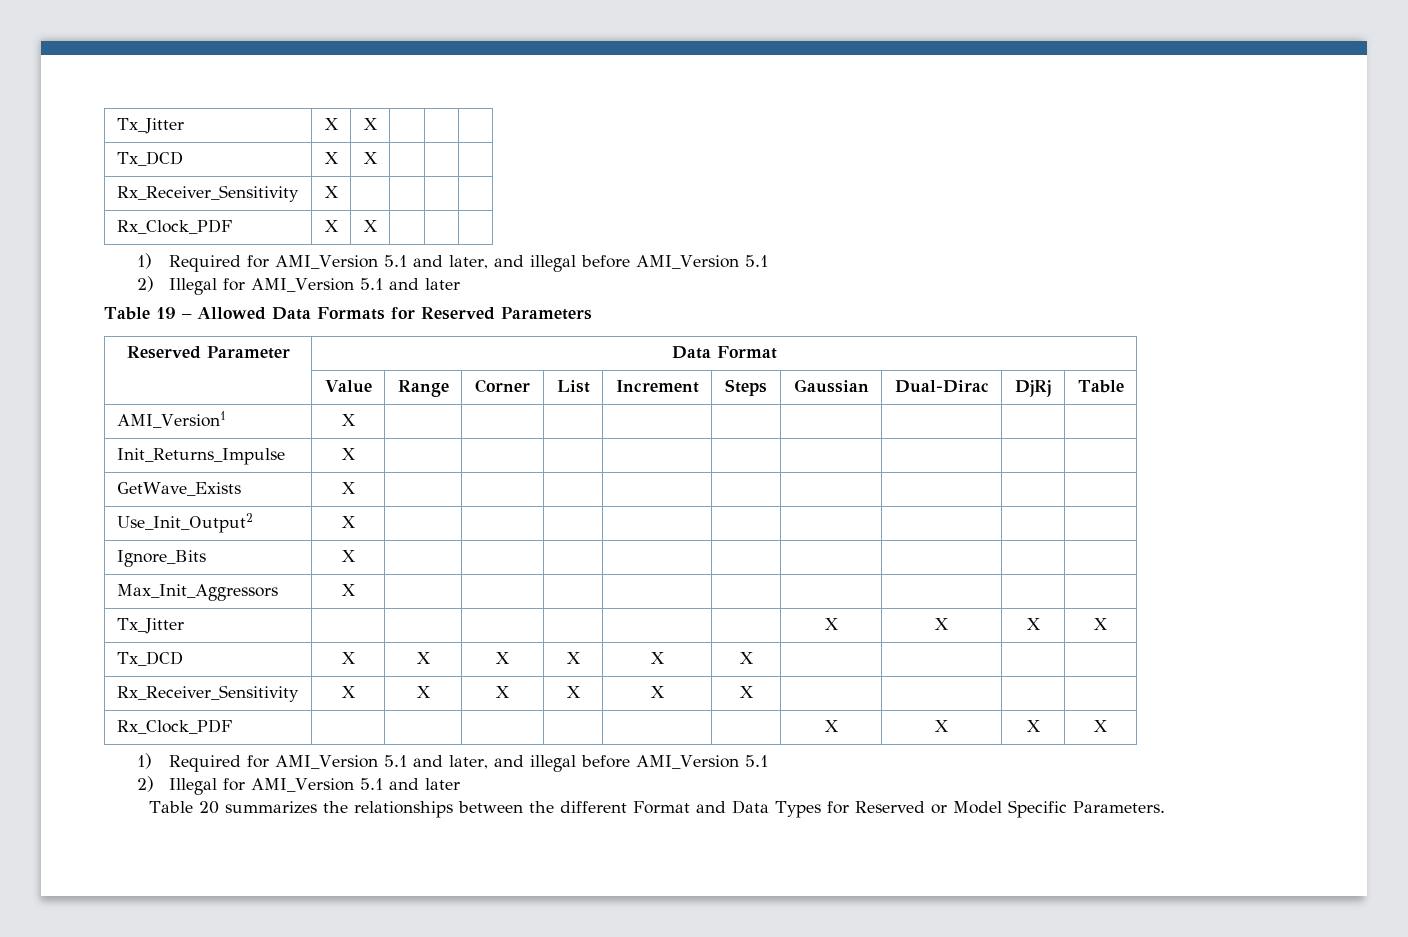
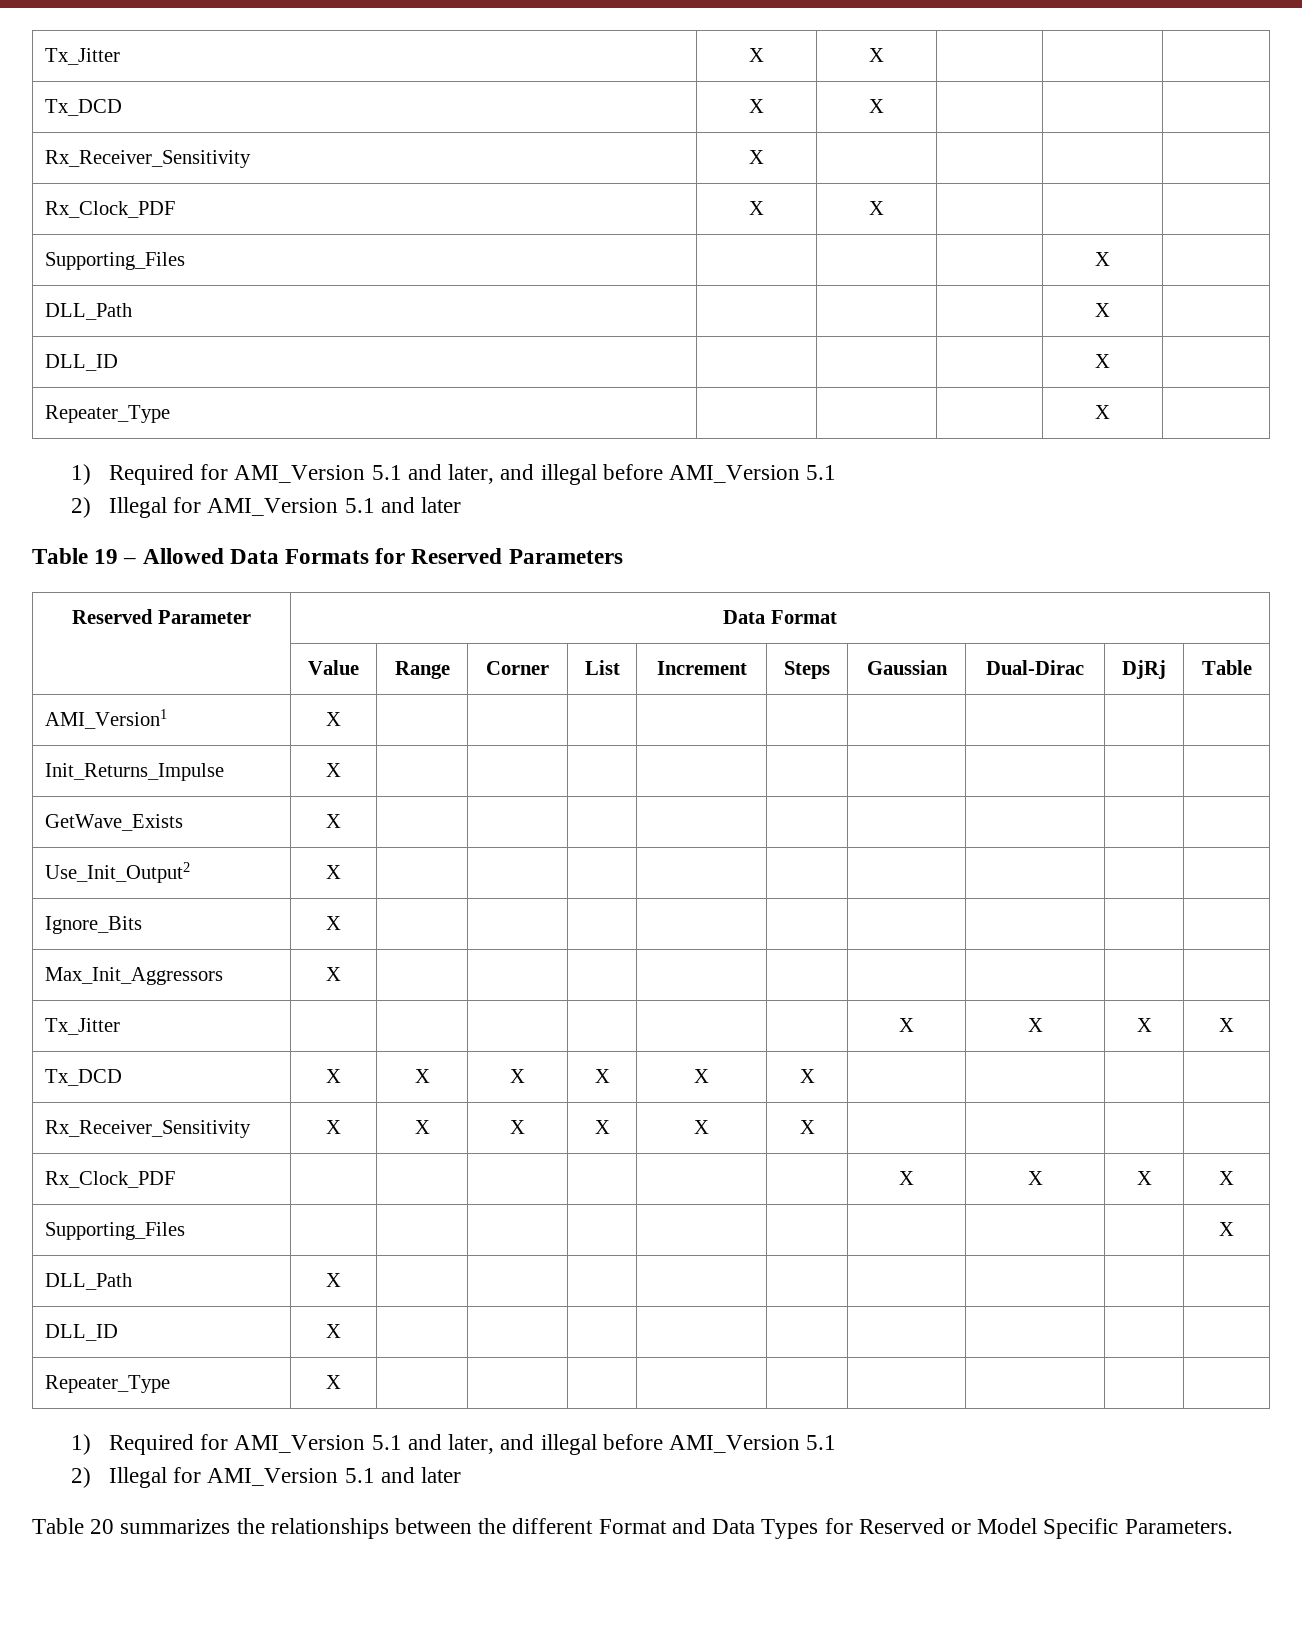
(378, 226) none -> [44,252,185,270] [1095,252,1110,266] [44,303,132,320] [1095,303,1110,317] [44,354,118,371] [1095,354,1110,368] [44,405,170,423] [1095,405,1110,419] // Supporting_Files | | | | X | // DLL_Path | | | | X | // DLL_ID | | | | X | // Repeater_Type | | | | X |
(1108, 726) none -> [44,1222,185,1240] [1219,1222,1234,1236] [44,1273,132,1290] [326,1273,341,1287] [44,1324,118,1341] [326,1324,341,1338] [44,1375,170,1393] [326,1375,341,1389] // Supporting_Files | | | | | | | | | | X // DLL_Path | X | | | | | | | | | // DLL_ID | X | | | | | | | | | // Repeater_Type | X | | | | | | | | |

